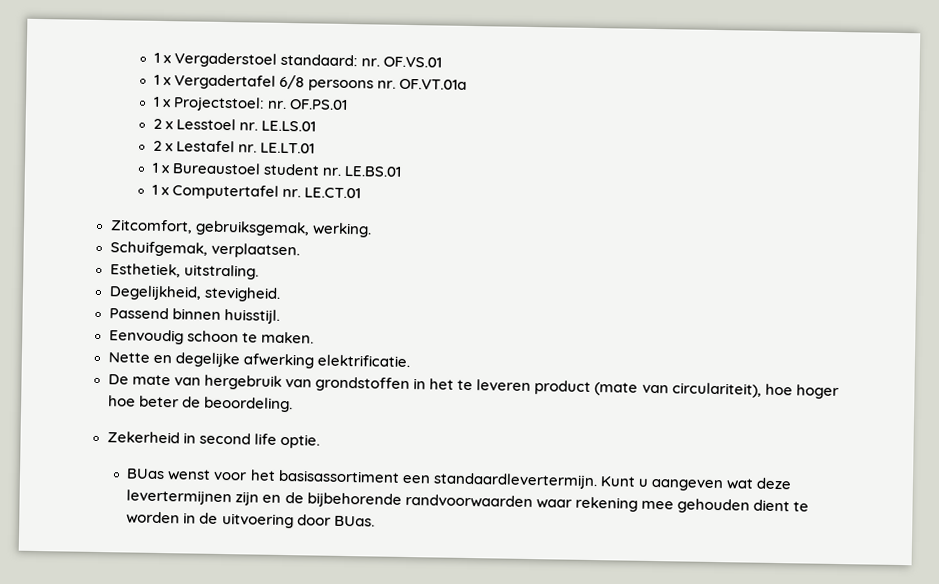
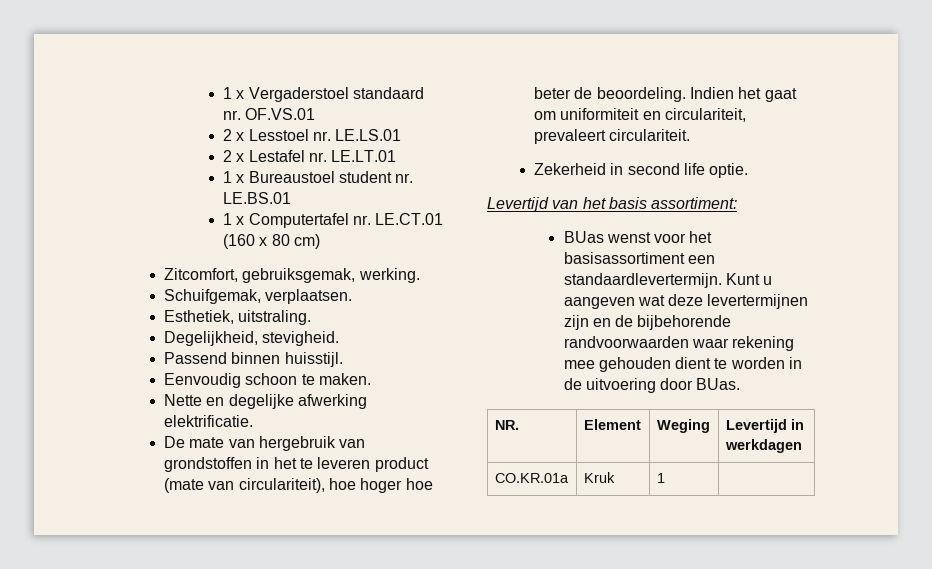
[279,53,358,67] standaard: -> [352,87,424,99] standaard
[153,74,468,92] [152,96,349,112] // 1 x Vergadertafel 6/8 persoons nr. OF.VT.01a // 1 x Projectstoel: nr. OF.PS.01 -> (316, 114) none
(362, 193) none -> [222,234,320,249] (160 x 80 cm)
(294, 404) none -> [690,87,797,102] [534,108,747,122] [534,129,691,144] Indien het gaat om uniformiteit en circulariteit, prevaleert circulariteit.
(321, 441) none -> [487,197,738,212] // Levertijd van het basis assortiment:
(375, 521) none -> [494,420,519,430] [583,419,641,430] [656,419,710,433] [725,419,804,433] [724,439,802,453] [494,473,569,483] [583,472,615,483] [656,473,665,483] // NR. | Element | Weging | Levertijd in werkdagen // CO.KR.01a | Kruk | 1 |

